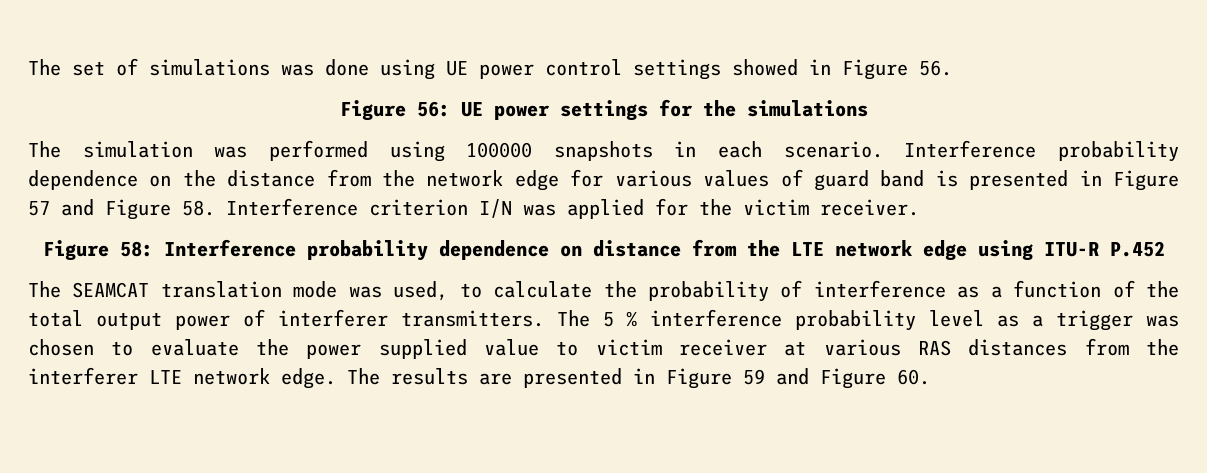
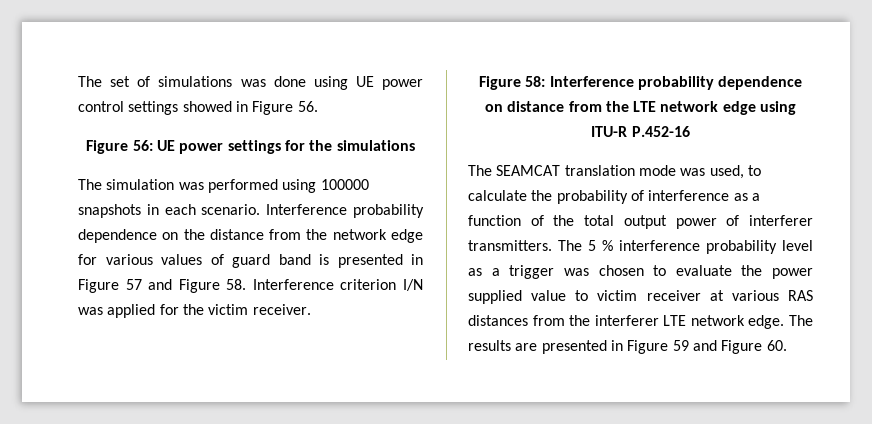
[1109,241,1165,257] P.452 -> [631,126,690,137] P.452-16

